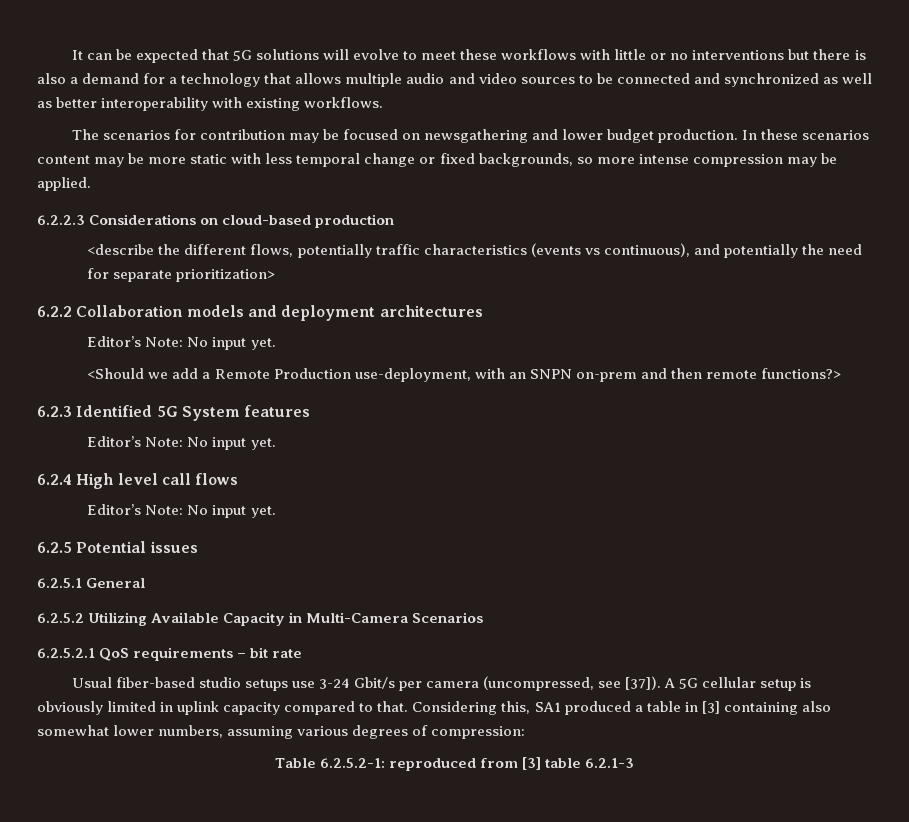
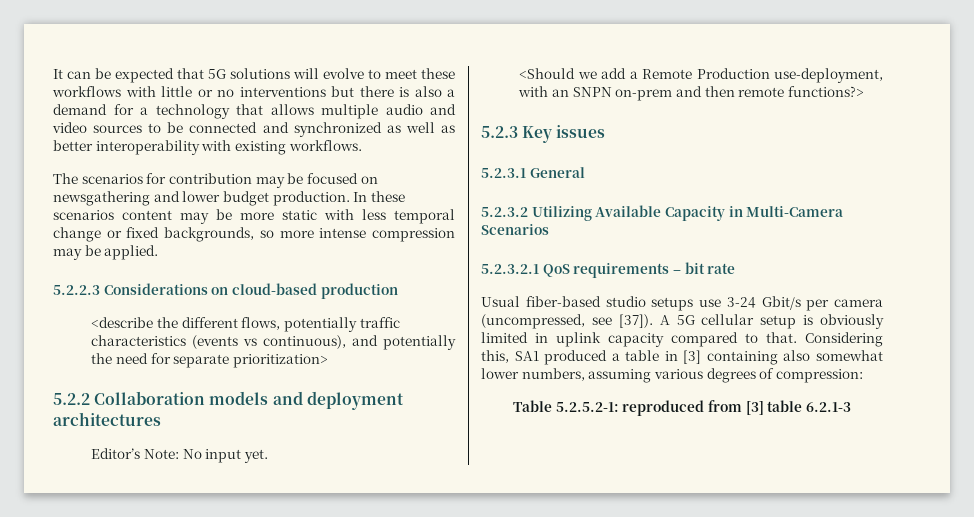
[37,215,85,225] 6.2.2.3 -> [53,285,100,295] 5.2.2.3
[37,306,72,317] 6.2.2 -> [53,393,90,405] 5.2.2
[37,405,311,421] [87,436,276,450] [37,473,239,489] [87,504,276,518] [37,541,147,553] 6.2.3 Identified 5G System features // Editor’s Note: No input yet. // 6.2.4 High level call flows // Editor’s Note: No input yet. // 6.2.5 Potential -> [481,126,553,143] 5.2.3 Key
[37,578,82,588] 6.2.5.1 -> [481,168,526,178] 5.2.3.1
[37,613,84,623] 6.2.5.2 -> [481,207,528,217] 5.2.3.2
[37,648,95,658] 6.2.5.2.1 -> [481,264,539,274] 5.2.3.2.1
[319,758,385,768] 6.2.5.2-1: -> [555,402,619,412] 5.2.5.2-1:

